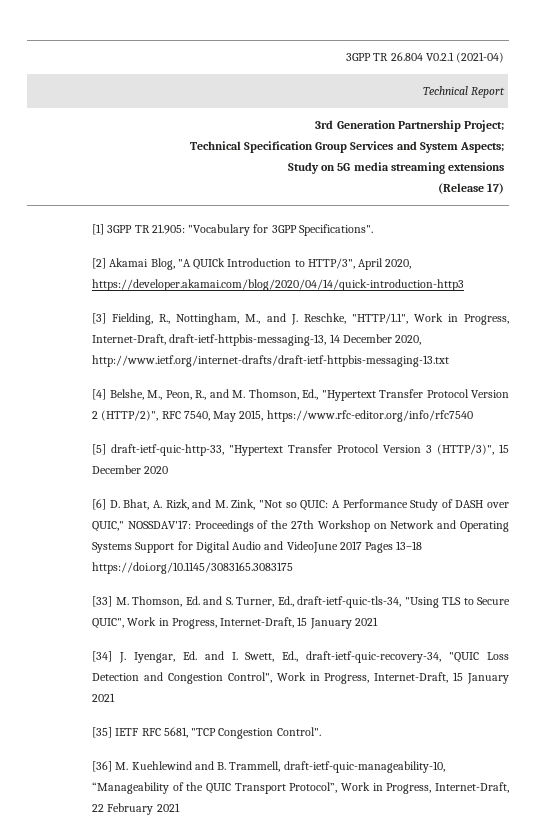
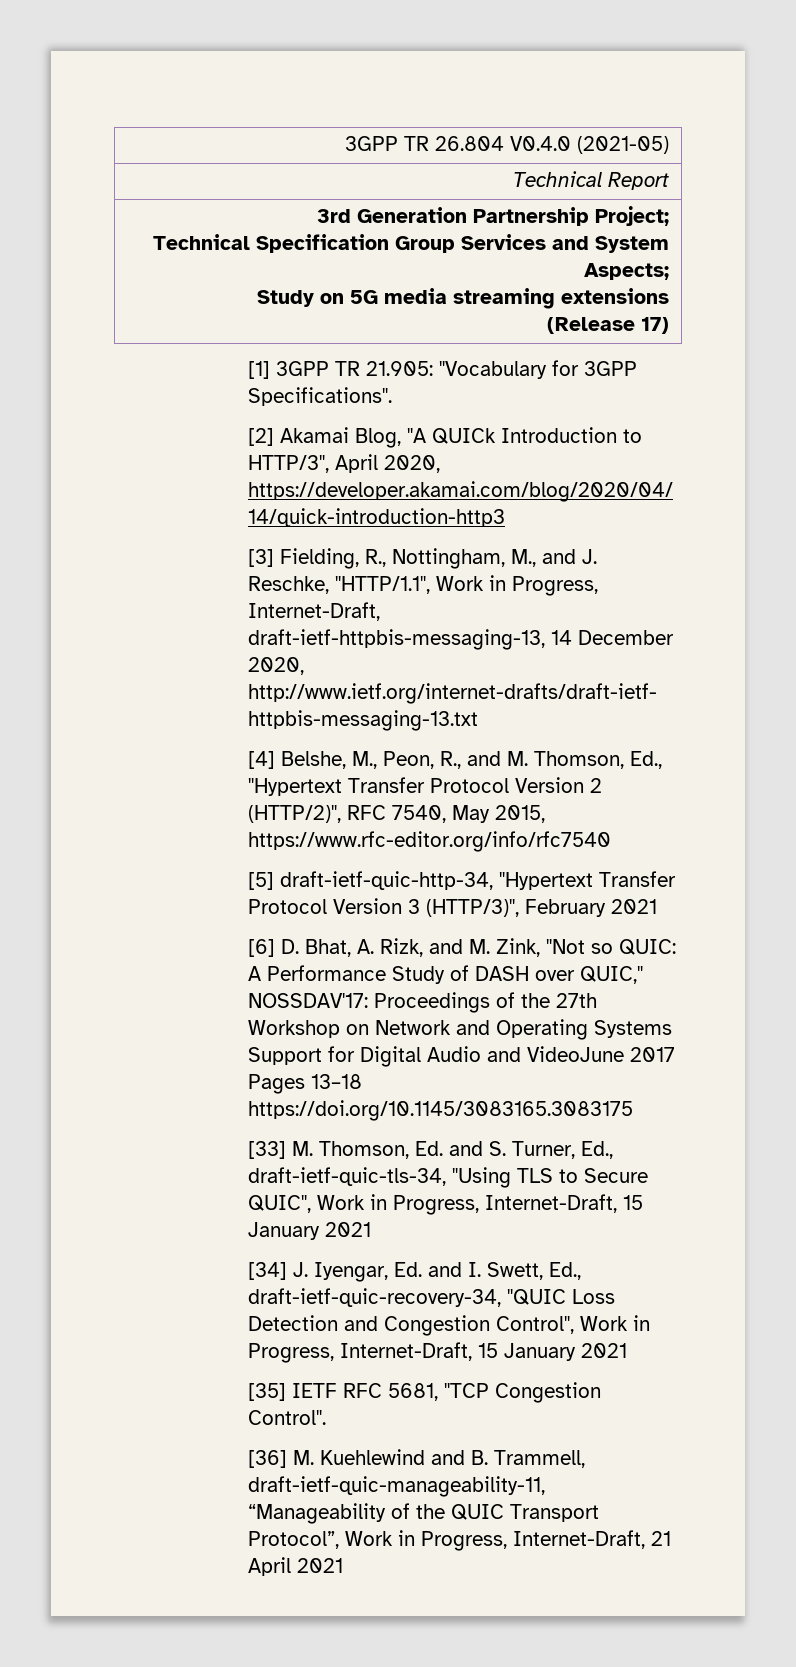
[425,52,504,63] V0.2.1 (2021-04) -> [510,136,670,154] V0.4.0 (2021-05)
[111,444,225,456] draft-ietf-quic-http-33, -> [279,871,493,890] draft-ietf-quic-http-34,
[498,444,509,453] [92,465,169,474] 15 December 2020 -> [524,899,657,917] February 2021
[283,761,445,773] draft-ietf-quic-manageability-10, -> [247,1476,545,1497] draft-ietf-quic-manageability-11,
[92,803,154,815] 22 February -> [650,1531,671,1546] [247,1557,291,1576] 21 April

